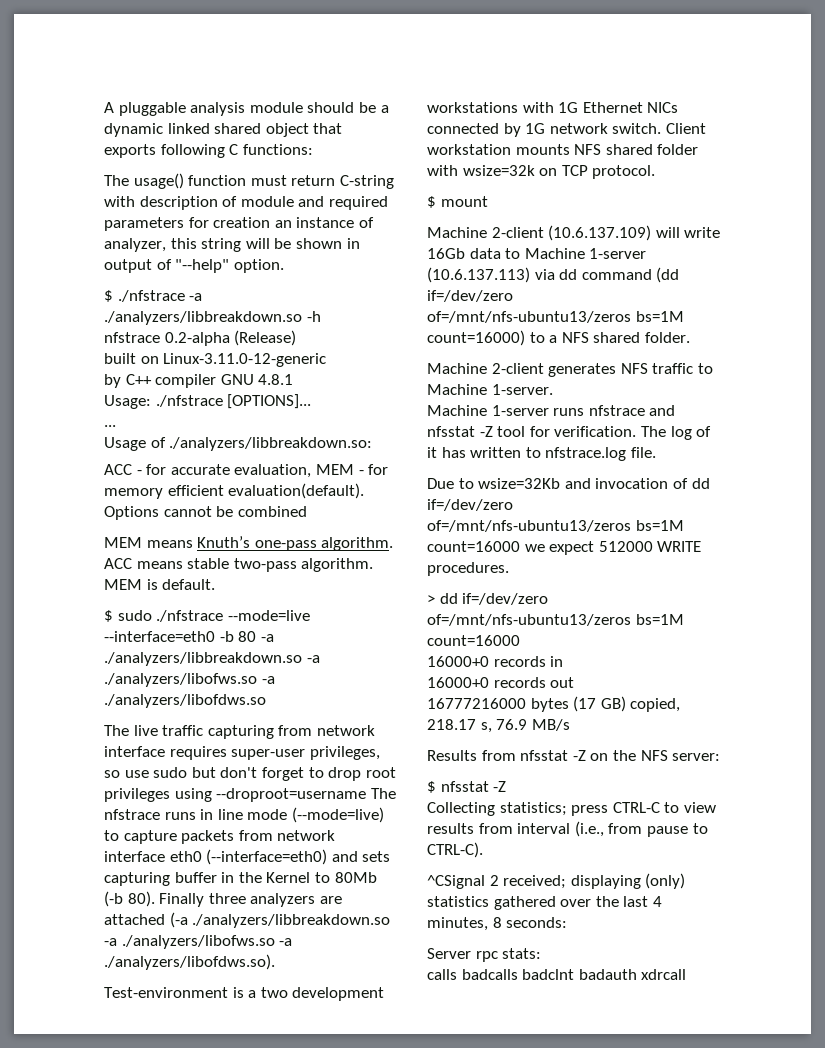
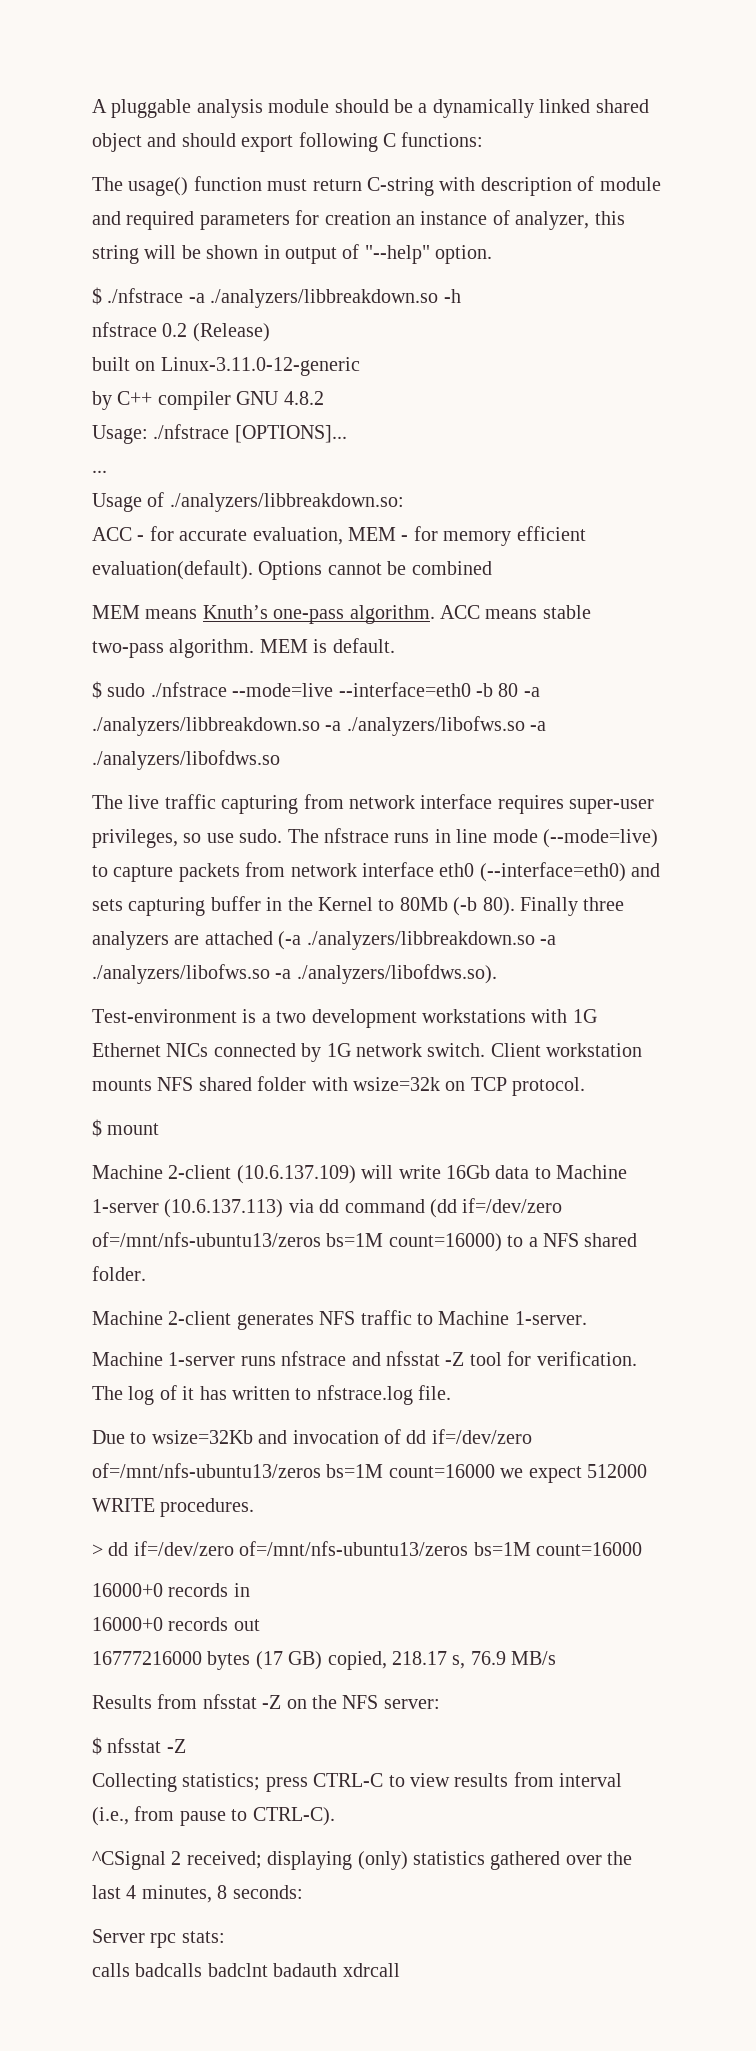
[104,123,163,137] dynamic -> [432,99,534,118] dynamically
[313,123,343,134] [104,144,156,158] that exports -> [147,133,294,152] and should export
[164,332,230,346] 0.2-alpha -> [162,323,188,337] 0.2
[258,374,294,385] 4.8.1 -> [283,391,324,405] 4.8.2
[153,767,396,781] [104,788,367,802] sudo but don't forget to drop root privileges using --droproot=username -> [239,829,283,843] sudo.

